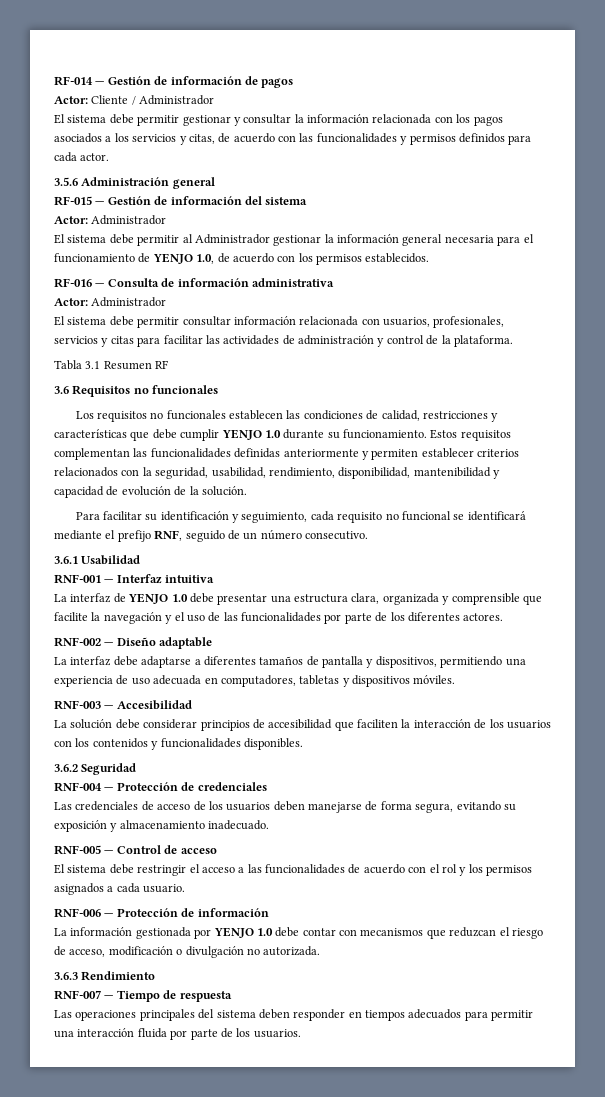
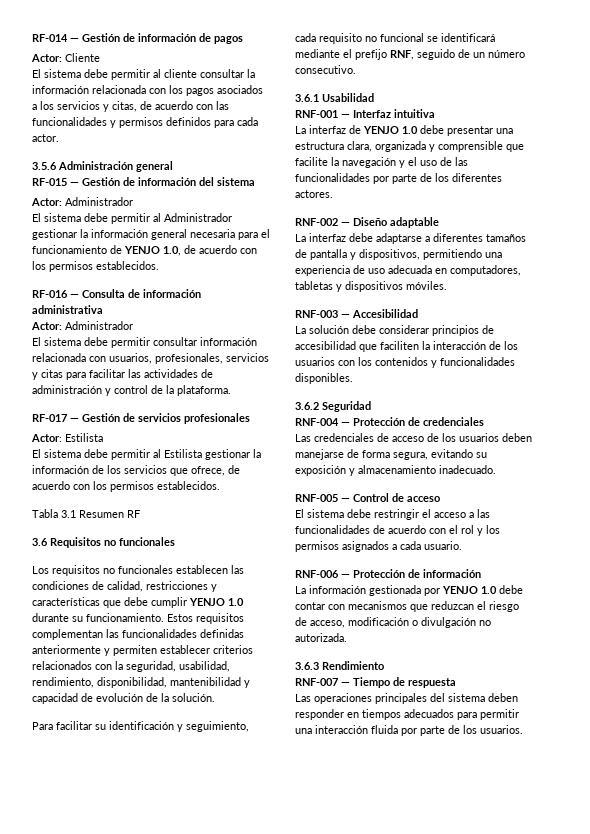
[131,95,215,105] [54,114,241,126] / Administrador // El sistema debe permitir gestionar y -> [32,69,197,80] // El sistema debe permitir al cliente
(513, 341) none -> [32,413,250,424] [31,433,103,442] [32,449,261,460] [32,465,240,476] [32,481,220,492] // RF-017 — Gestión de servicios profesionales // Actor: Estilista // El sistema debe permitir al Estilista gestionar la información de los servicios que ofrece, de acuerdo con los permisos establecidos.

